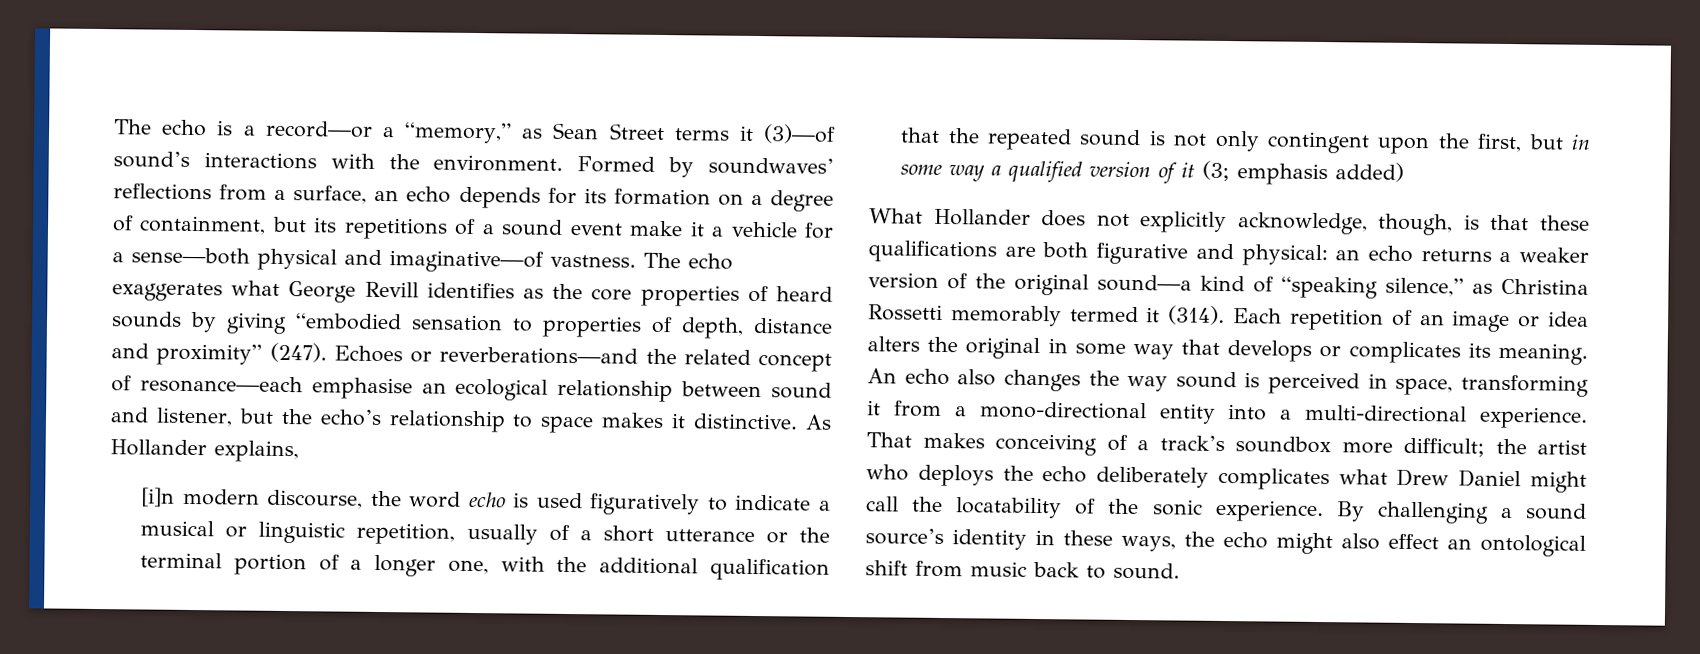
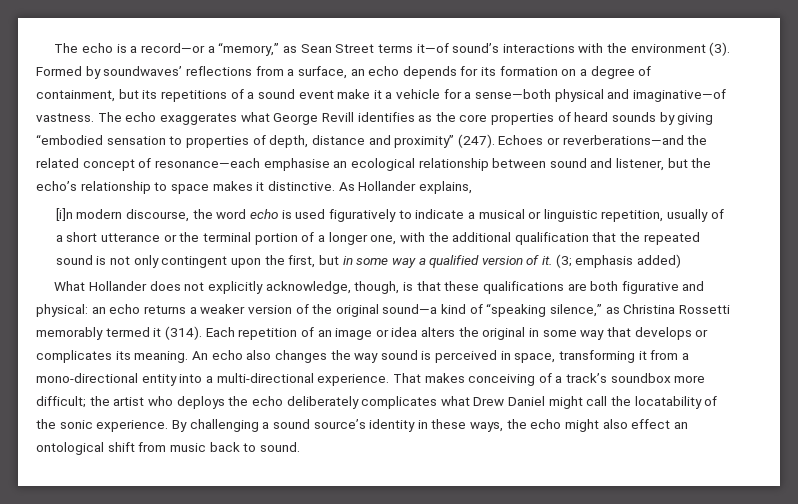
[738,124,837,144] it (3)—of -> [416,43,449,53] it—of
[433,154,564,172] environment. -> [630,42,731,56] environment (3).
[1181,162,1196,178] it -> [542,256,553,265] it.

